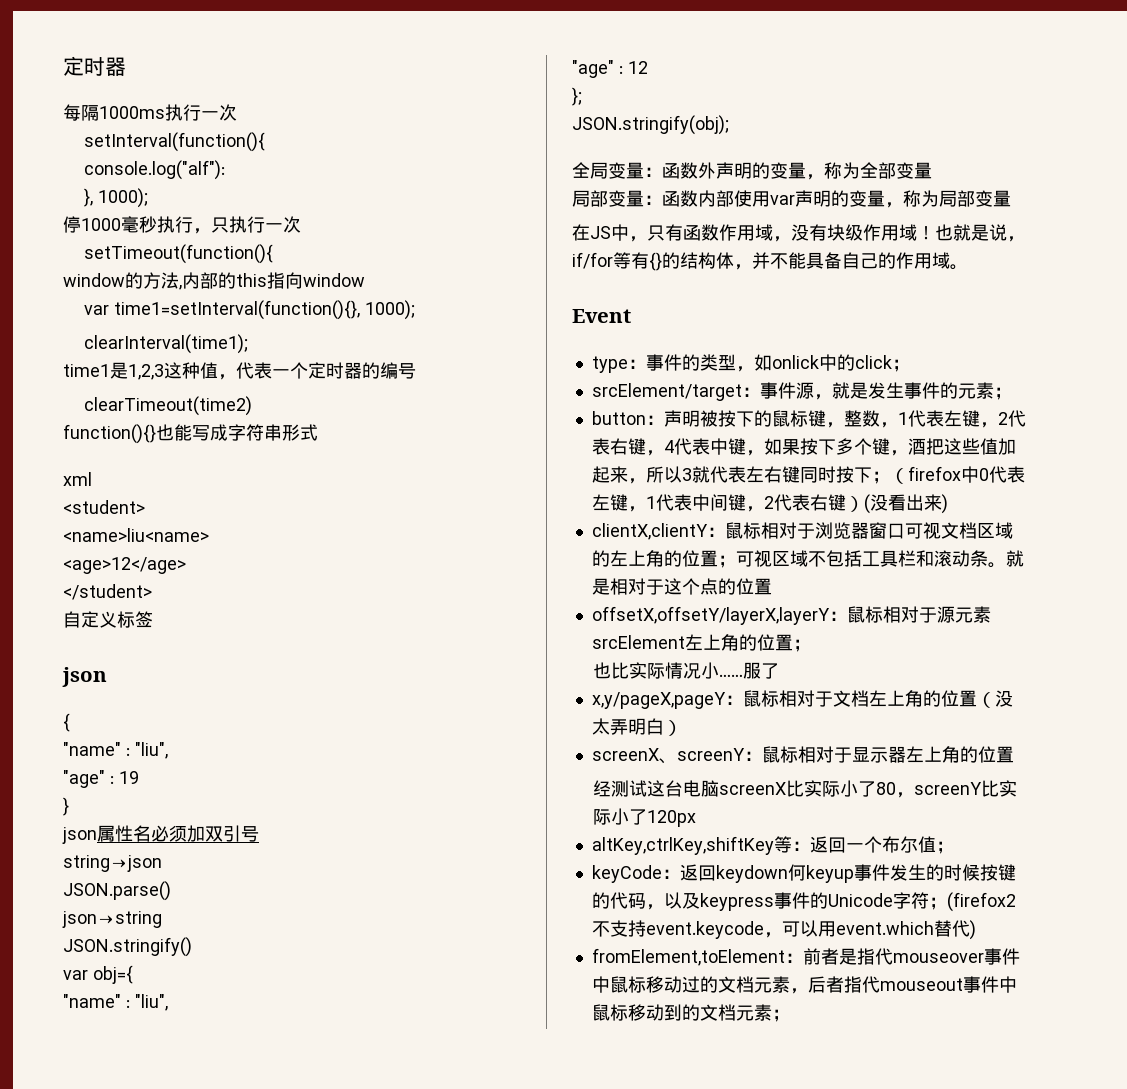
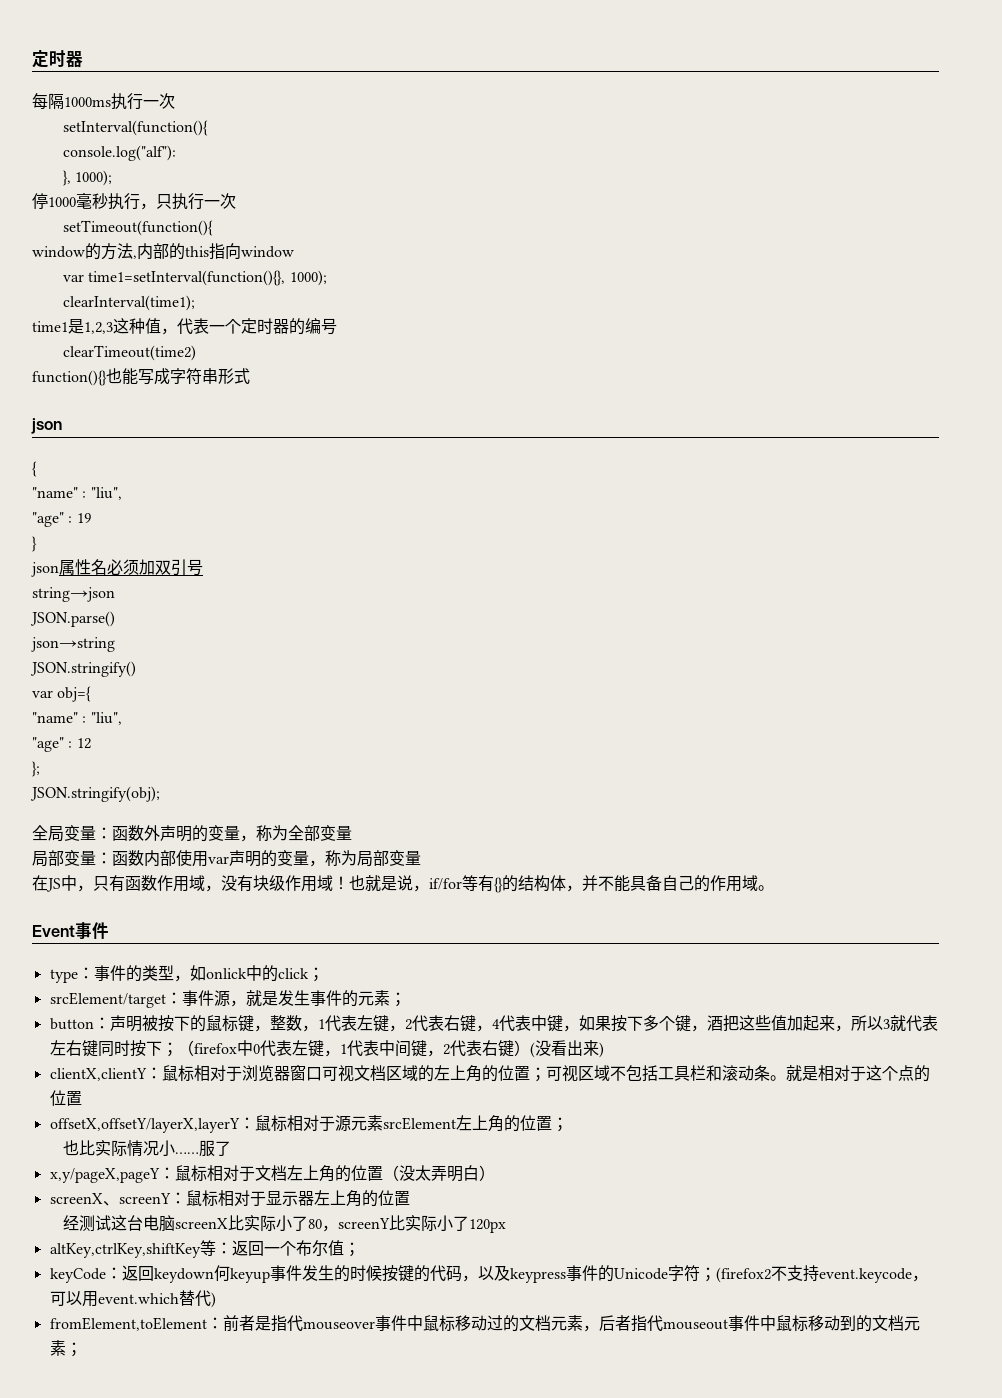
[63,472,92,486] [63,500,145,514] [63,528,209,542] [63,557,186,574] [63,584,152,600] [63,611,153,628] // xml // <student> // <name>liu<name> // <age>12</age> // </student> // 自定义标签 -> (250, 376) none
(631, 316) none -> [75,922,109,939] 事件

